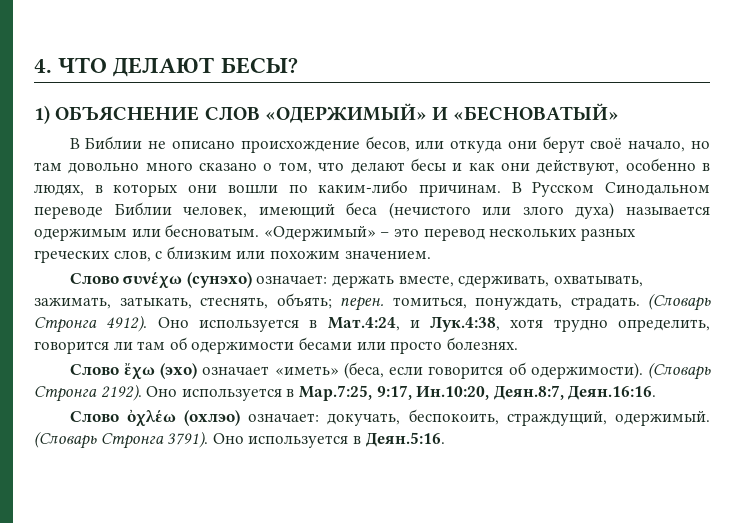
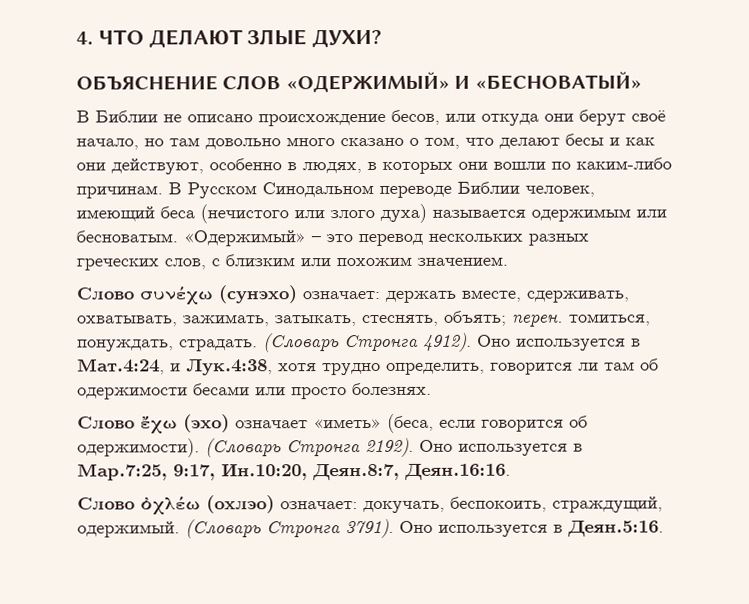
[220,57,298,74] [34,105,50,124] БЕСЫ? // 1) -> [247,28,383,48] ЗЛЫЕ ДУХИ? //

